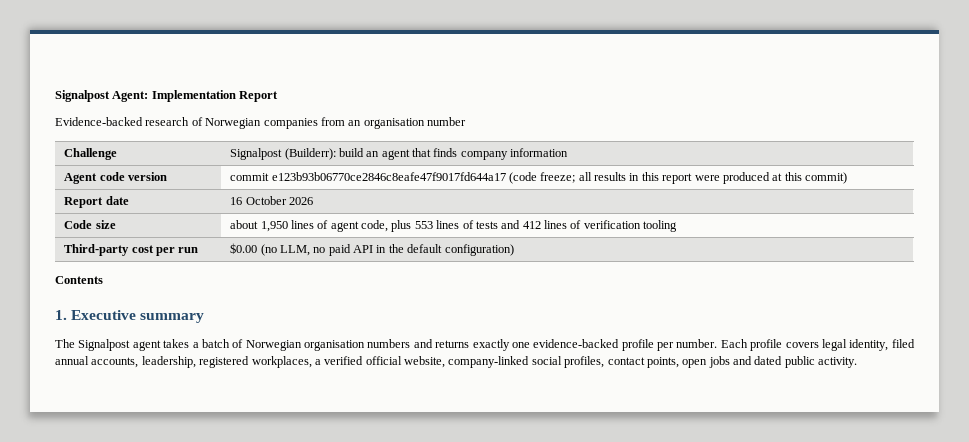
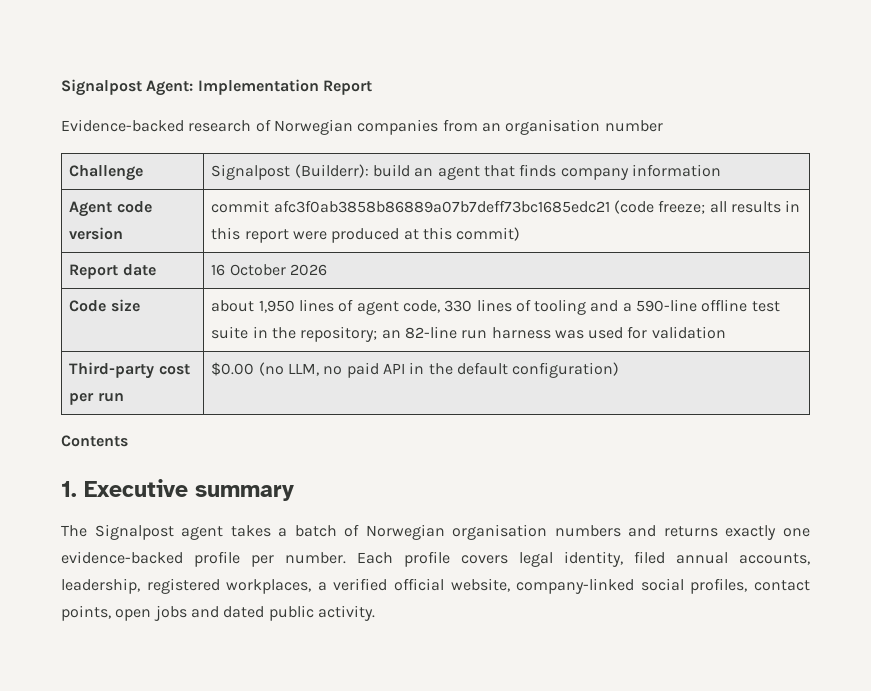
[271,172,506,181] e123b93b06770ce2846c8eafe47f9017fd644a17 -> [273,200,610,213] afc3f0ab3858b86889a07b7deff73bc1685edc21
[391,220,678,232] plus 553 lines of tests and 412 lines of verification tooling -> [444,299,780,315] [211,326,726,342] 330 lines of tooling and a 590-line offline test suite in the repository; an 82-line run harness was used for validation

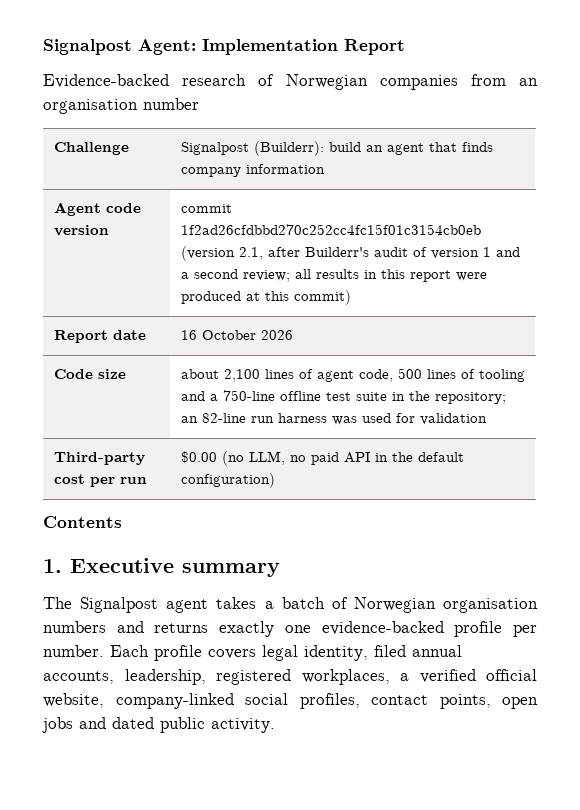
[273,200,706,214] afc3f0ab3858b86889a07b7deff73bc1685edc21 (code freeze; -> [180,224,481,235] [180,246,520,261] [180,269,290,282] 1f2ad26cfdbbd270c252cc4fc15f01c3154cb0eb (version 2.1, after Builderr's audit of version 1 and a second review;
[258,300,295,313] 1,950 -> [223,369,260,382] 2,100
[444,300,473,312] 330 -> [397,368,422,379] 500
[636,299,698,312] 590-line -> [222,390,275,401] 750-line

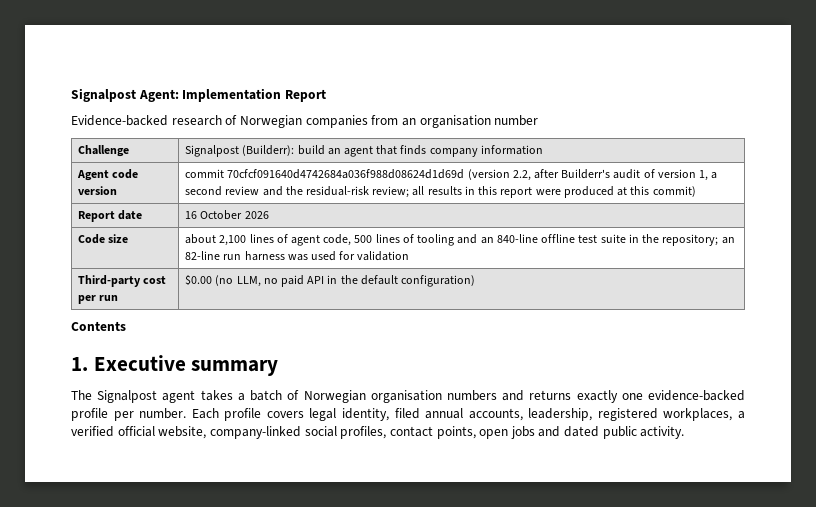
[180,224,481,235] [180,246,263,261] 1f2ad26cfdbbd270c252cc4fc15f01c3154cb0eb (version 2.1, -> [227,169,531,181] 70cfcf091640d4742684a036f988d08624d1d69d (version 2.2,
[482,247,520,257] [180,269,238,279] 1 and a second -> [699,170,718,181] [185,186,369,196] 1, a second review and the residual-risk
[209,390,275,401] a 750-line -> [480,234,538,244] an 840-line

